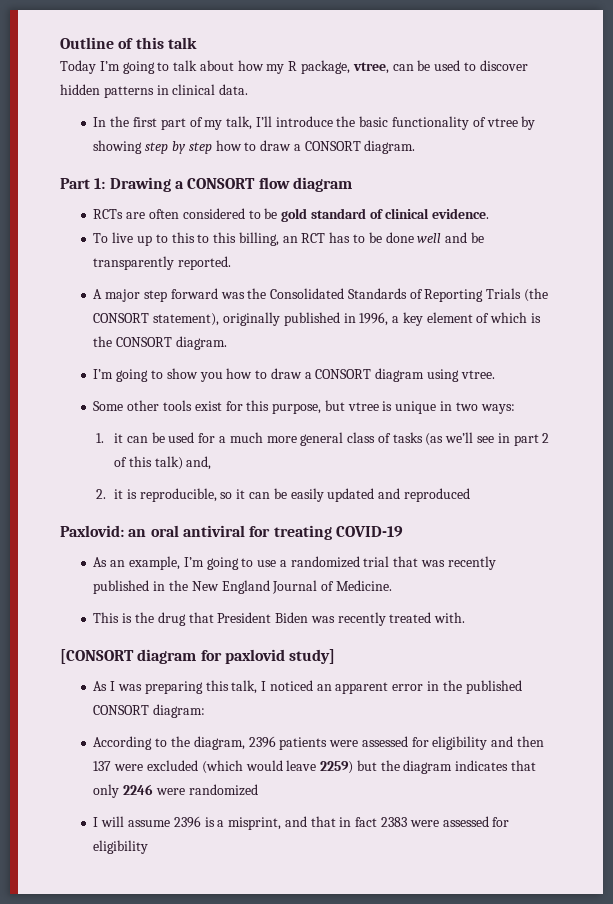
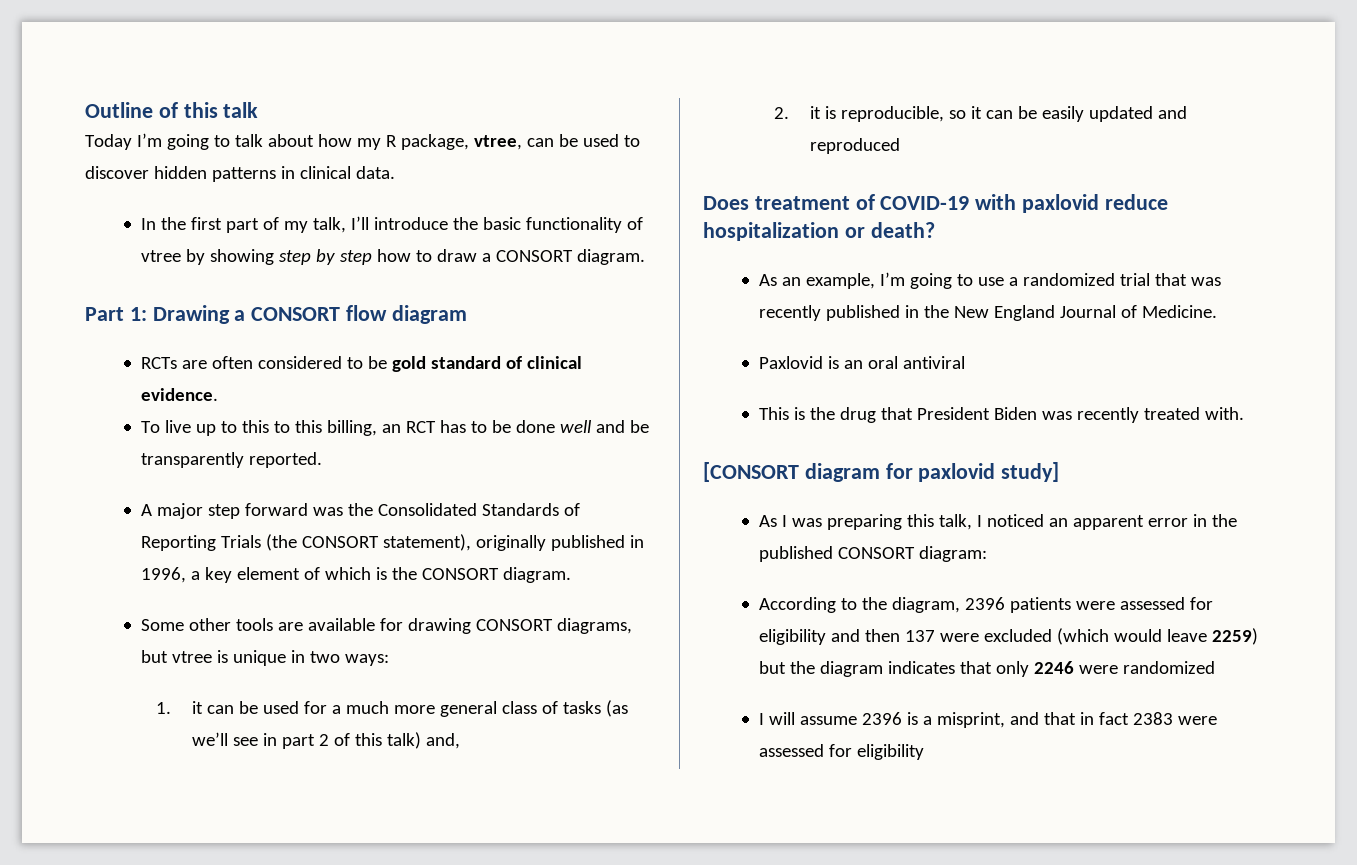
[93,368,495,382] [93,400,322,414] I’m going to show you how to draw a CONSORT diagram using vtree. // Some other tools exist for this purpose, -> [140,618,632,634] Some other tools are available for drawing CONSORT diagrams,
[60,525,403,540] Paxlovid: an oral antiviral for treating COVID-19 -> [703,194,1168,213] [703,222,935,241] Does treatment of COVID-19 with paxlovid reduce hospitalization or death?
(392, 585) none -> [758,356,965,369] // Paxlovid is an oral antiviral

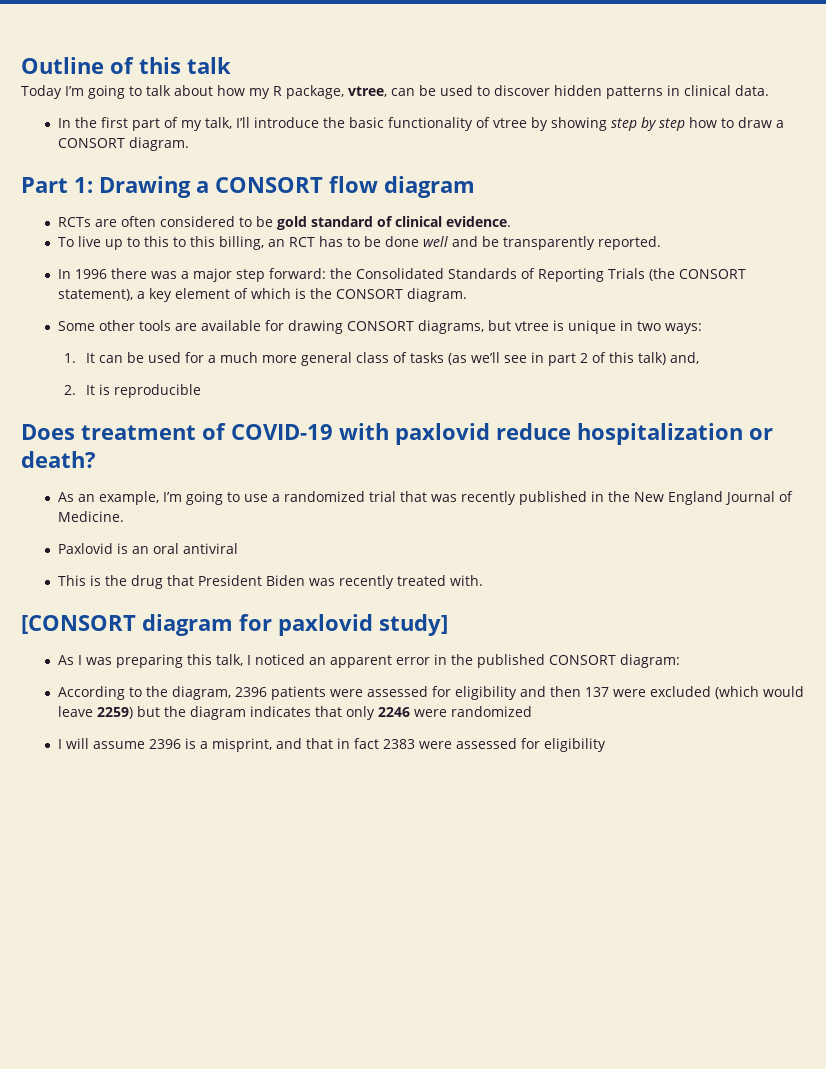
[140,503,343,519] A major step forward was -> [58,268,327,282] In 1996 there was a major step forward:
[475,535,644,551] [140,567,186,583] originally published in 1996, -> (134, 295) none
[191,701,203,714] it -> [85,353,95,363] It
[809,106,1187,122] [809,138,900,154] it is reproducible, so it can be easily updated and reproduced -> [85,384,201,398] It is reproducible

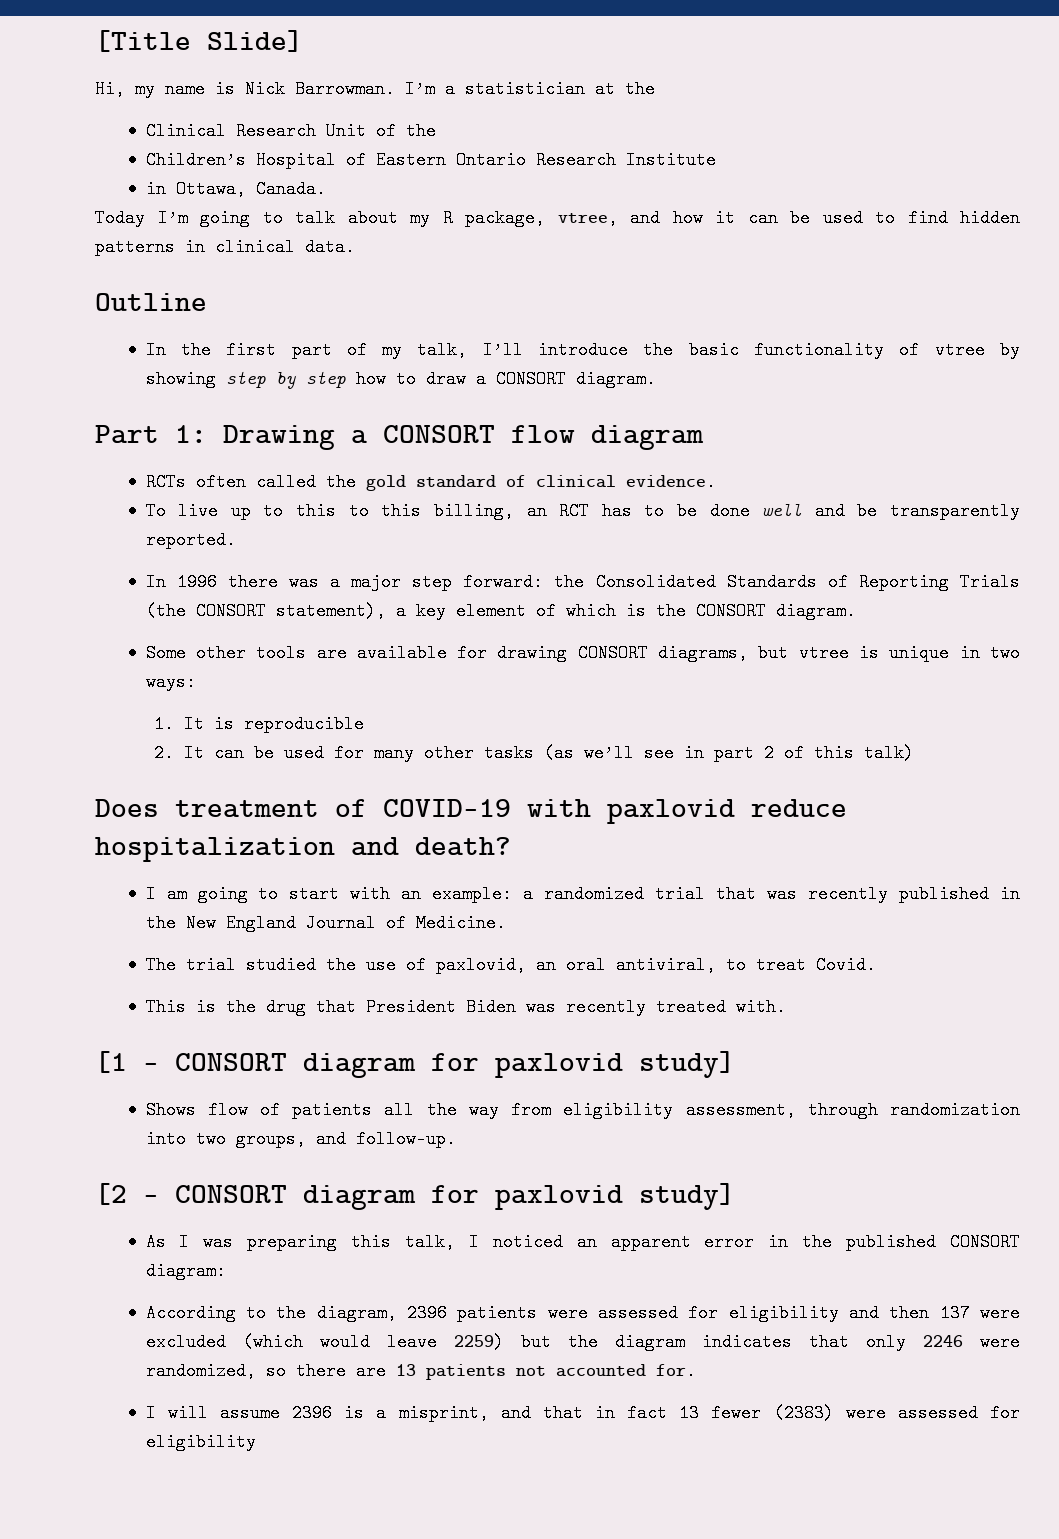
[21,57,231,74] Outline of this talk -> [95,30,303,52] [95,80,655,98] [145,122,436,140] [145,151,716,169] [145,180,326,198] [Title Slide] // Hi, my name is Nick Barrowman. I’m a statistician at the // Clinical Research Unit of the // Children’s Hospital of Eastern Ontario Research Institute // in Ottawa, Canada.
[216,85,245,96] how -> (398, 218) none
(387, 91) none -> [630,209,735,227] and how it
[493,85,550,96] discover -> [907,209,948,227] find
(769, 90) none -> [95,293,207,311] // Outline
[95,216,274,227] are often considered to be -> [195,473,356,491] often called the
[98,352,407,366] can be used for a much more general class of -> [214,715,365,733] [154,744,475,762] is reproducible // 2. It can be used for many other
[669,352,699,364] [64,384,201,398] and, // 2. It is reproducible -> (915, 753) none
[749,428,773,440] or -> [351,837,399,856] and
[58,491,269,505] As an example, I’m going to use -> [145,885,513,903] I am going to start with an example:
[58,543,239,554] Paxlovid is an oral antiviral -> [145,956,876,974] The trial studied the use of paxlovid, an oral antiviral, to treat Covid.
[21,615,136,634] [CONSORT -> [95,1051,735,1078] [145,1101,1021,1119] [145,1130,456,1148] [95,1183,287,1205] [1 - CONSORT diagram for paxlovid study] // Shows flow of patients all the way from eligibility assessment, through randomization into two groups, and follow-up. // [2 - CONSORT
[451,706,533,717] randomized -> [145,1362,696,1380] randomized, so there are 13 patients not accounted for.
[383,739,416,749] 2383 -> [679,1404,834,1422] 13 fewer (2383)

